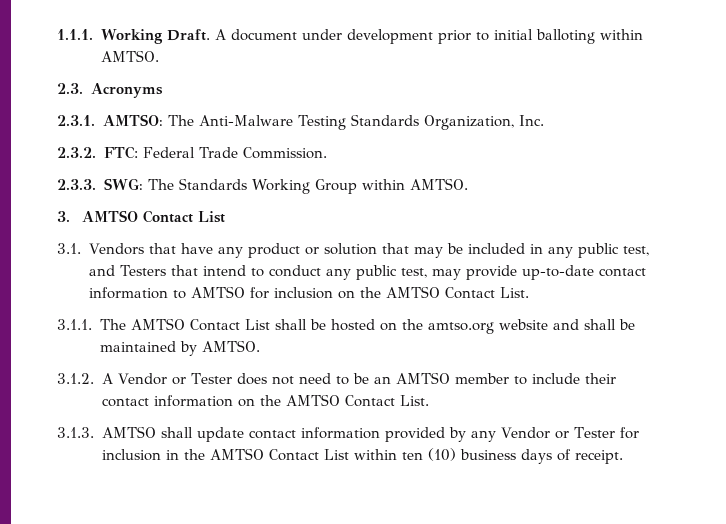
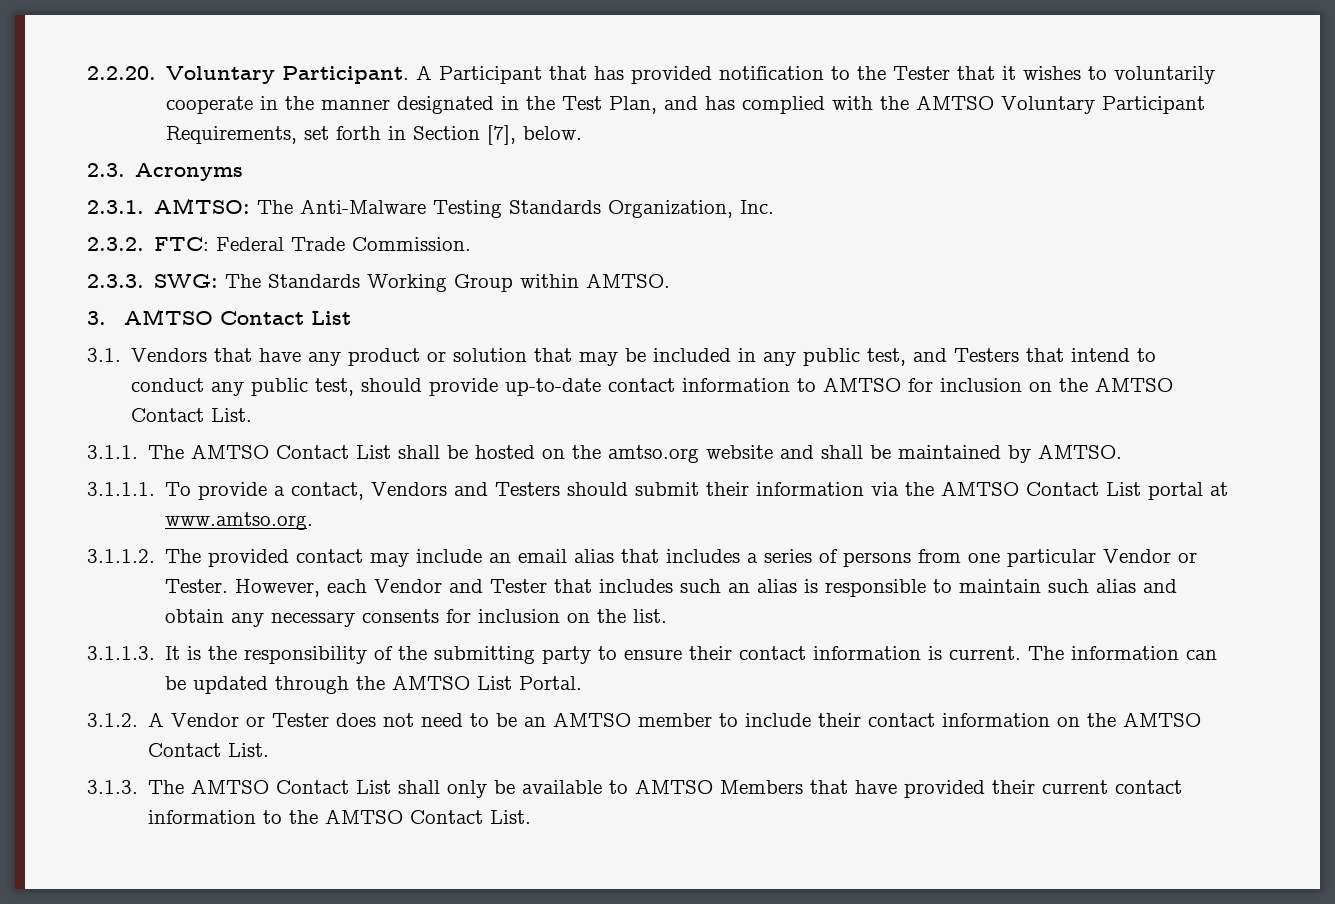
[57,29,644,44] [100,50,159,62] 1.1.1. Working Draft. A document under development prior to initial balloting within AMTSO. -> [87,65,1216,84] [166,95,1206,114] [166,125,583,145] 2.2.20. Voluntary Participant. A Participant that has provided notification to the Tester that it wishes to voluntarily cooperate in the manner designated in the Test Plan, and has complied with the AMTSO Voluntary Participant Requirements, set forth in Section [7], below.
[432,269,462,280] may -> [361,378,423,392] should
(260, 346) none -> [87,481,1229,500] [165,512,314,530] [87,549,1198,567] [165,579,1178,597] [165,609,668,627] [87,646,1218,664] [165,675,583,694] // 3.1.1.1. To provide a contact, Vendors and Testers should submit their information via the AMTSO Contact List portal at www.amtso.org. // 3.1.1.2. The provided contact may include an email alias that includes a series of persons from one particular Vendor or Tester. However, each Vendor and Tester that includes such an alias is responsible to maintain such alias and obtain any necessary consents for inclusion on the list. // 3.1.1.3. It is the responsibility of the submitting party to ensure their contact information is current. The information can be updated through the AMTSO List Portal.
[101,426,640,442] [101,448,623,464] AMTSO shall update contact information provided by any Vendor or Tester for inclusion in the AMTSO Contact List within ten (10) business days of receipt. -> [148,779,1183,798] [148,809,532,824] The AMTSO Contact List shall only be available to AMTSO Members that have provided their current contact information to the AMTSO Contact List.

